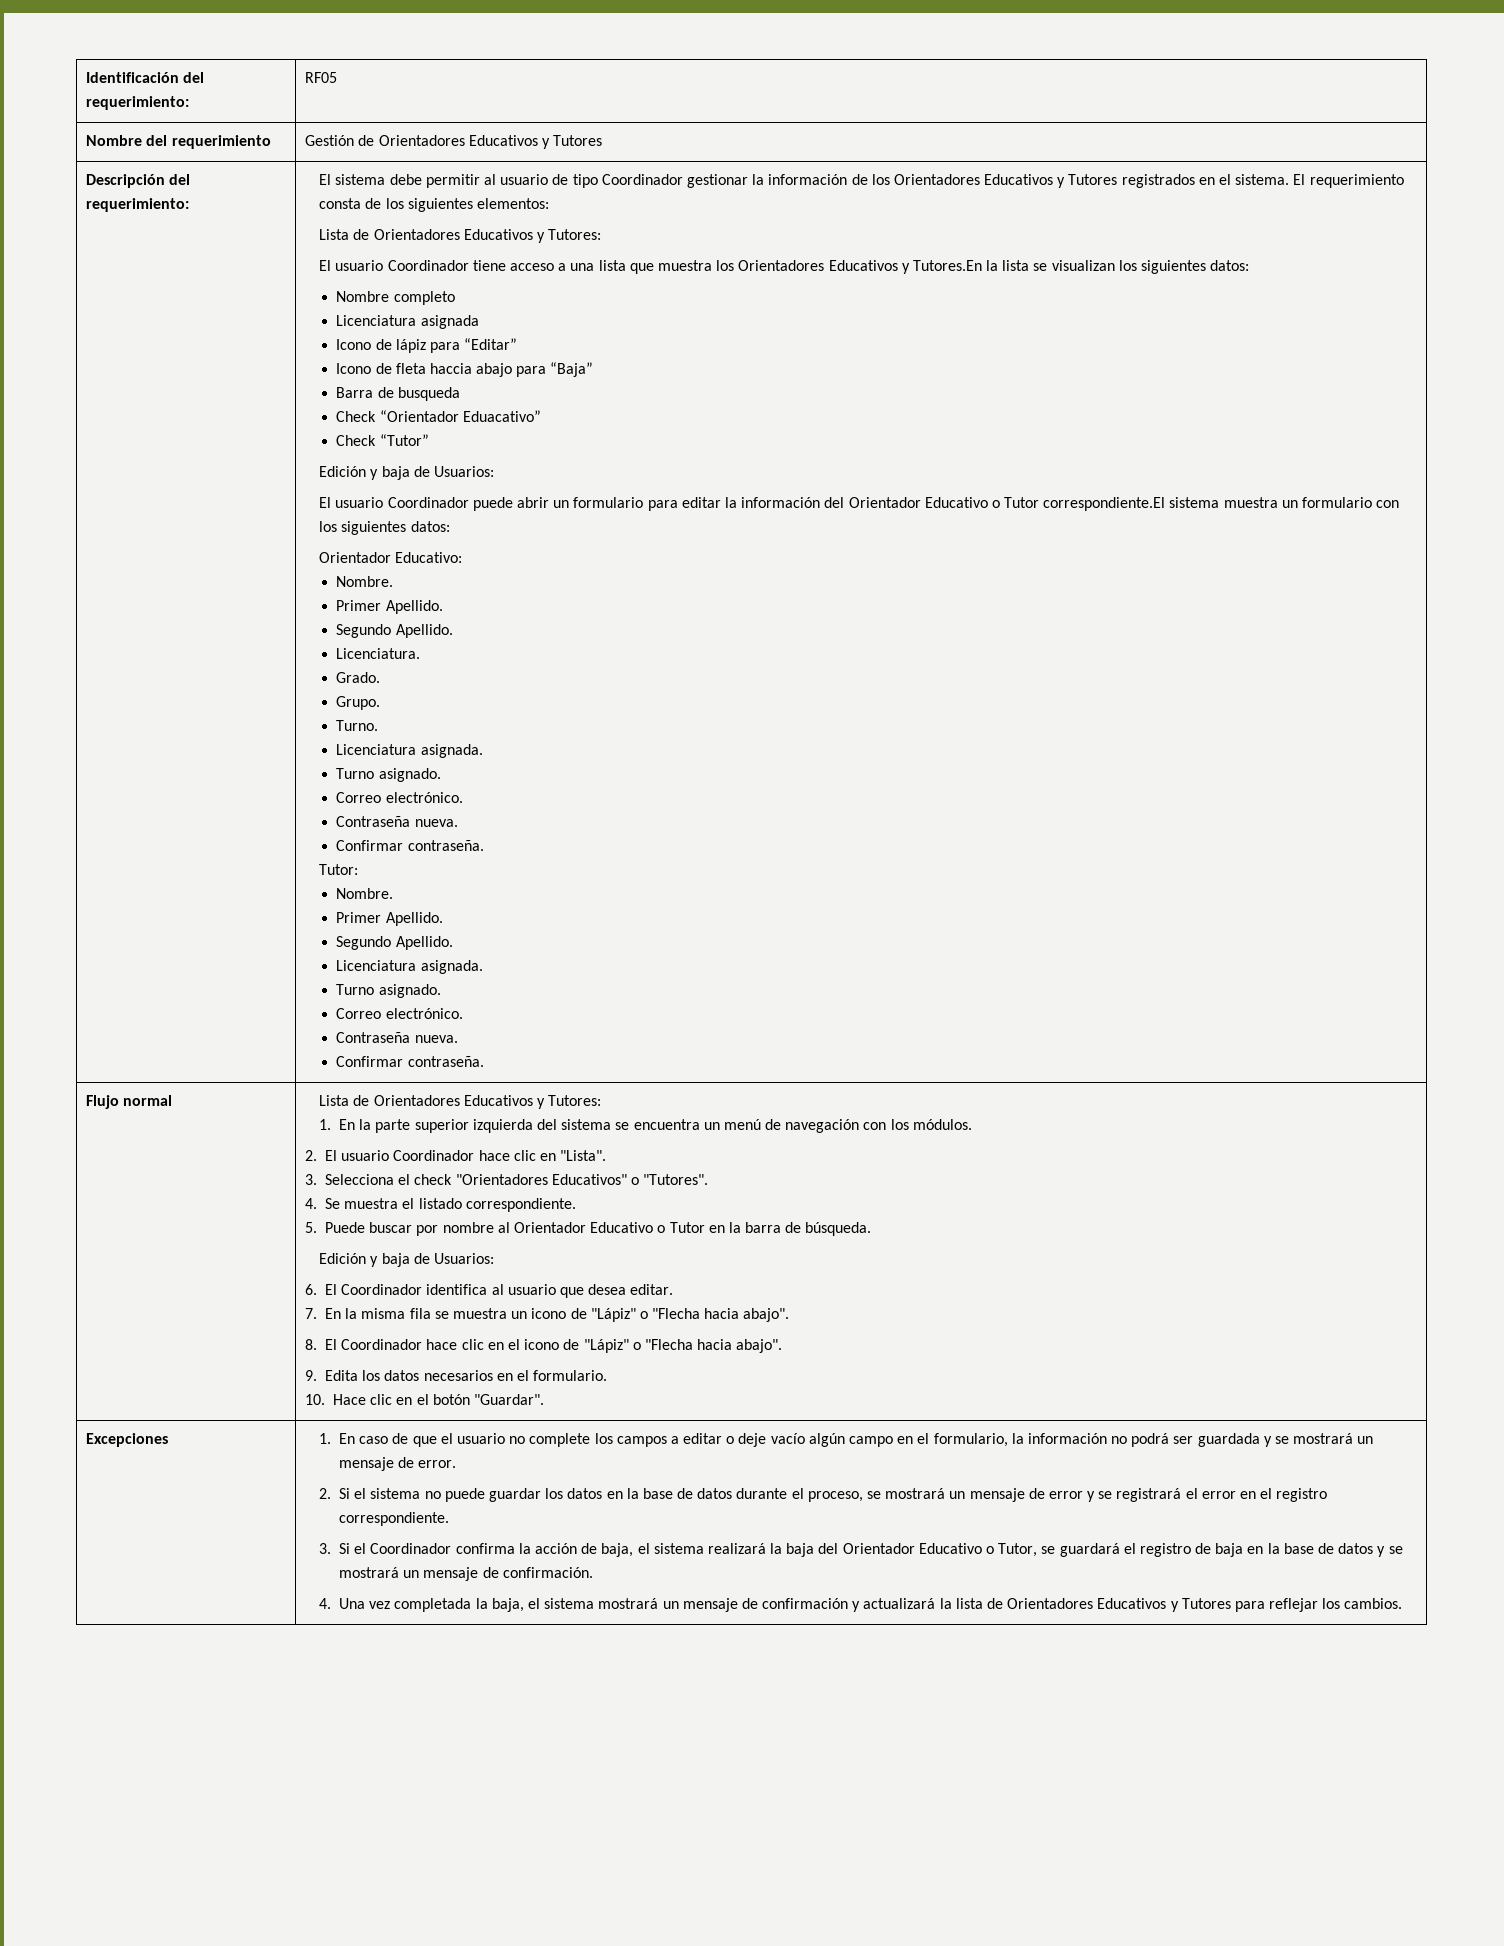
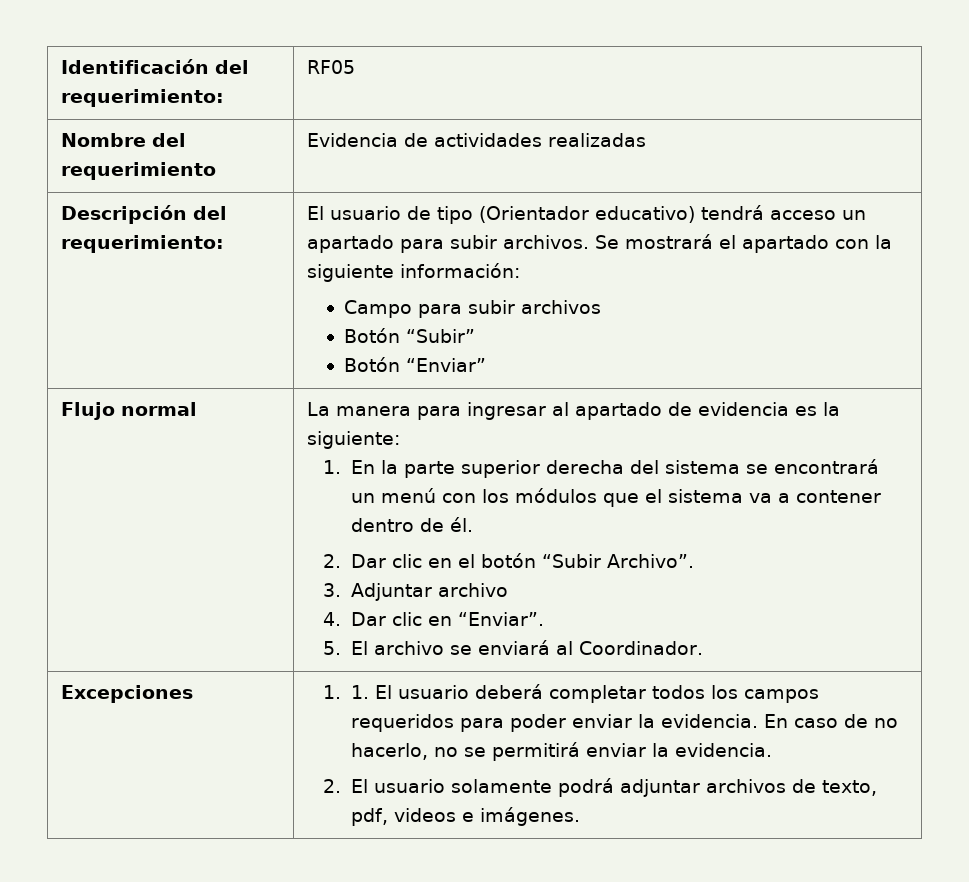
[305,135,603,149] [86,174,191,188] [86,198,190,212] [319,174,1404,188] [319,198,550,212] [319,229,602,243] [319,260,1250,274] [336,291,455,305] [336,315,479,329] [336,338,518,353] [336,362,594,377] [336,387,460,401] [336,410,541,422] [336,434,429,446] [319,466,495,480] [319,497,1400,511] [319,521,450,535] [319,552,463,563] [336,576,394,587] [336,600,443,614] [336,624,453,638] [336,648,421,659] [336,672,381,683] [336,696,381,710] [336,720,379,731] [336,744,483,758] [336,768,441,782] [336,792,463,803] [336,816,458,827] [336,840,484,851] [319,864,359,875] [336,888,394,899] [336,912,443,926] [336,936,453,950] [336,960,483,974] [336,984,441,998] [336,1008,463,1019] [336,1032,458,1043] [336,1056,484,1067] [86,1095,173,1109] [319,1095,602,1109] Gestión de Orientadores Educativos y Tutores // Descripción del requerimiento: | El sistema debe permitir al usuario de tipo Coordinador gestionar la información de los Orientadores Educativos y Tutores registrados en el sistema. El requerimiento consta de los siguientes elementos: // Lista de Orientadores Educativos y Tutores: // El usuario Coordinador tiene acceso a una lista que muestra los Orientadores Educativos y Tutores.En la lista se visualizan los siguientes datos: // Nombre completo // Licenciatura asignada // Icono de lápiz para “Editar” // Icono de fleta haccia abajo para “Baja” // Barra de busqueda // Check “Orientador Eduacativo” // Check “Tutor” // Edición y baja de Usuarios: // El usuario Coordinador puede abrir un formulario para editar la información del Orientador Educativo o Tutor correspondiente.El sistema muestra un formulario con los siguientes datos: // Orientador Educativo: // Nombre. // Primer Apellido. // Segundo Apellido. // Licenciatura. // Grado. // Grupo. // Turno. // Licenciatura asignada. // Turno asignado. // Correo electrónico. // Contraseña nueva. // Confirmar contraseña. // Tutor: // Nombre. // Primer Apellido. // Segundo Apellido. // Licenciatura asignada. // Turno asignado. // Correo electrónico. // Contraseña nueva. // Confirmar contraseña. // Flujo normal | Lista de Orientadores Educativos y Tutores: -> [307,133,647,147] [61,205,228,224] [61,235,225,253] [307,205,867,224] [307,234,893,253] [307,263,521,282] [343,300,601,318] [343,328,475,343] [343,357,486,372] [61,402,198,420] [307,402,841,420] [307,431,401,449] Evidencia de actividades realizadas // Descripción del requerimiento: | El usuario de tipo (Orientador educativo) tendrá acceso un apartado para subir archivos. Se mostrará el apartado con la siguiente información: // Campo para subir archivos // Botón “Subir” // Botón “Enviar” // Flujo normal | La manera para ingresar al apartado de evidencia es la siguiente:
[472,1119,533,1133] izquierda -> [545,460,624,474] derecha
[633,1119,700,1130] encuentra -> [773,459,879,474] encontrará
[765,1119,972,1133] [305,1150,607,1161] [305,1174,709,1185] [305,1198,576,1212] [305,1222,872,1236] [319,1253,495,1267] [305,1284,674,1298] [305,1308,790,1322] [305,1339,783,1353] [305,1370,608,1381] [305,1394,544,1405] [86,1433,169,1447] [319,1433,1374,1447] [339,1457,457,1471] [319,1488,1328,1502] [339,1512,450,1526] [319,1543,1403,1557] [339,1567,593,1581] [319,1598,1403,1612] de navegación con los módulos. // 2. El usuario Coordinador hace clic en "Lista". // 3. Selecciona el check "Orientadores Educativos" o "Tutores". // 4. Se muestra el listado correspondiente. // 5. Puede buscar por nombre al Orientador Educativo o Tutor en la barra de búsqueda. // Edición y baja de Usuarios: // 6. El Coordinador identifica al usuario que desea editar. // 7. En la misma fila se muestra un icono de "Lápiz" o "Flecha hacia abajo". // 8. El Coordinador hace clic en el icono de "Lápiz" o "Flecha hacia abajo". // 9. Edita los datos necesarios en el formulario. // 10. Hace clic en el botón "Guardar". // Excepciones | 1. En caso de que el usuario no complete los campos a editar o deje vacío algún campo en el formulario, la información no podrá ser guardada y se mostrará un mensaje de error. // 2. Si el sistema no puede guardar los datos en la base de datos durante el proceso, se mostrará un mensaje de error y se registrará el error en el registro correspondiente. // 3. Si el Coordinador confirma la acción de baja, el sistema realizará la baja del Orientador Educativo o Tutor, se guardará el registro de baja en la base de datos y se mostrará un mensaje de confirmación. // 4. Una vez completada la baja, el sistema mostrará un mensaje de confirmación y actualizará la lista de Orientadores Educativos y Tutores para reflejar los cambios. -> [441,488,881,507] [350,517,473,532] [323,553,694,568] [323,583,508,601] [323,612,544,626] [323,640,703,655] [61,685,194,703] [323,684,819,703] [350,714,898,732] [350,742,772,761] [323,778,877,797] [350,807,580,826] con los módulos que el sistema va a contener dentro de él. // 2. Dar clic en el botón “Subir Archivo”. // 3. Adjuntar archivo // 4. Dar clic en “Enviar”. // 5. El archivo se enviará al Coordinador. // Excepciones | 1. 1. El usuario deberá completar todos los campos requeridos para poder enviar la evidencia. En caso de no hacerlo, no se permitirá enviar la evidencia. // 2. El usuario solamente podrá adjuntar archivos de texto, pdf, videos e imágenes.

